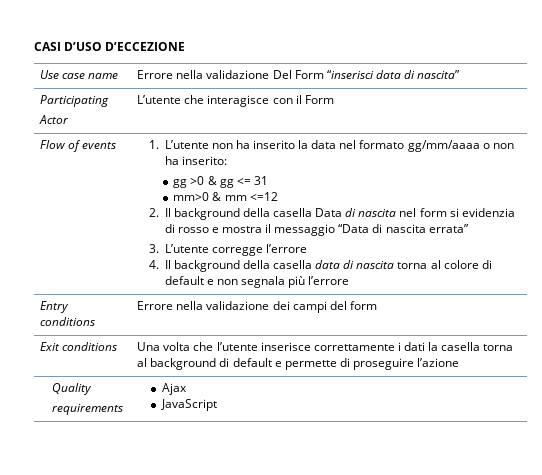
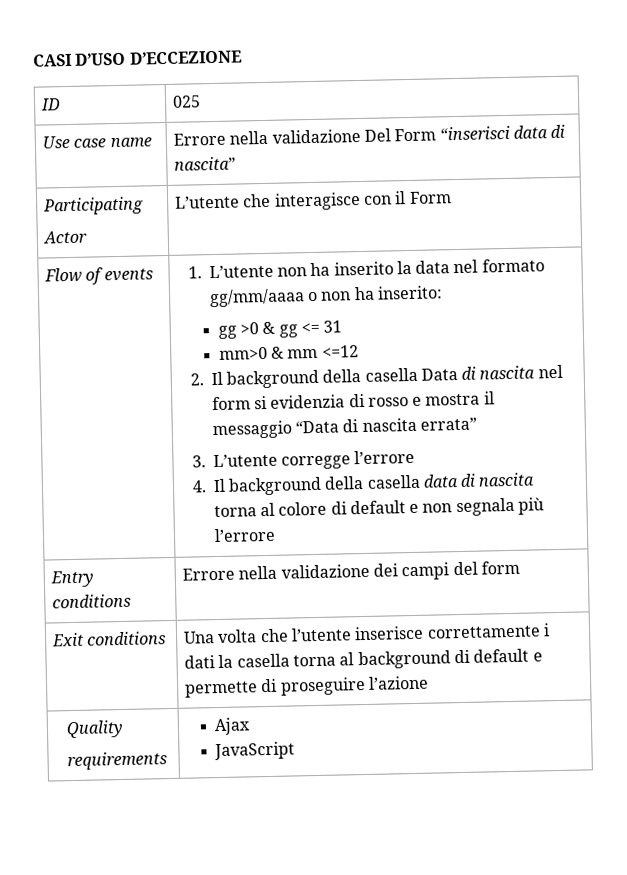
(186, 46) none -> [39,98,61,111] [171,95,201,108] // ID | 025

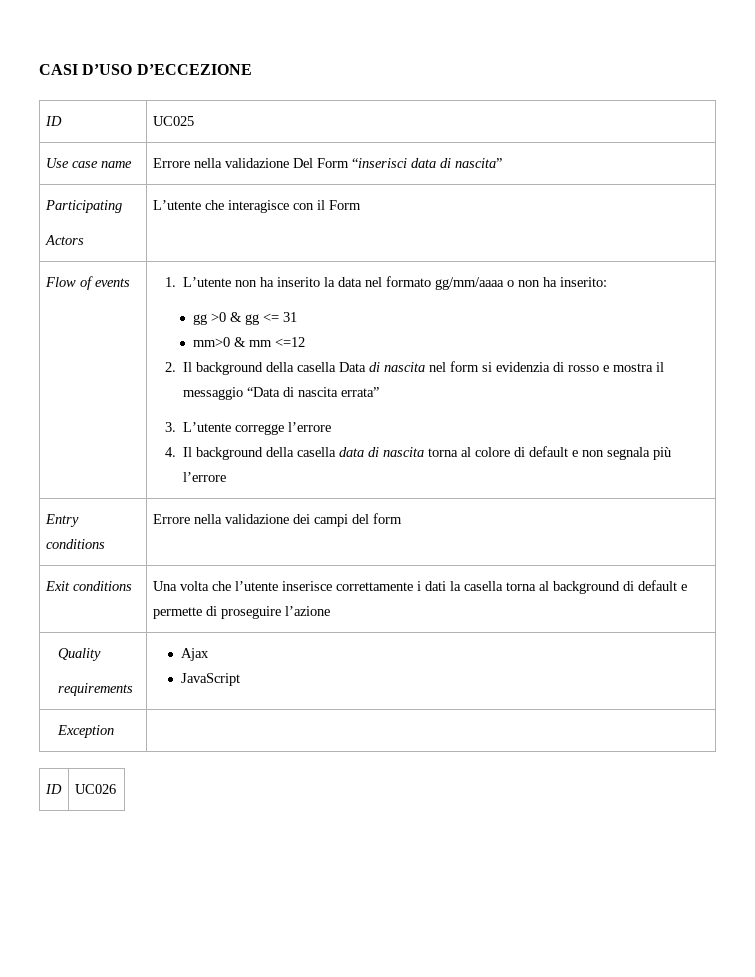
[171,95,201,108] 025 -> [152,116,194,126] UC025
[42,230,87,244] Actor -> [44,235,84,245] Actors
(296, 751) none -> [57,725,115,738] [44,784,62,794] [74,784,116,794] // Exception | // ID | UC026

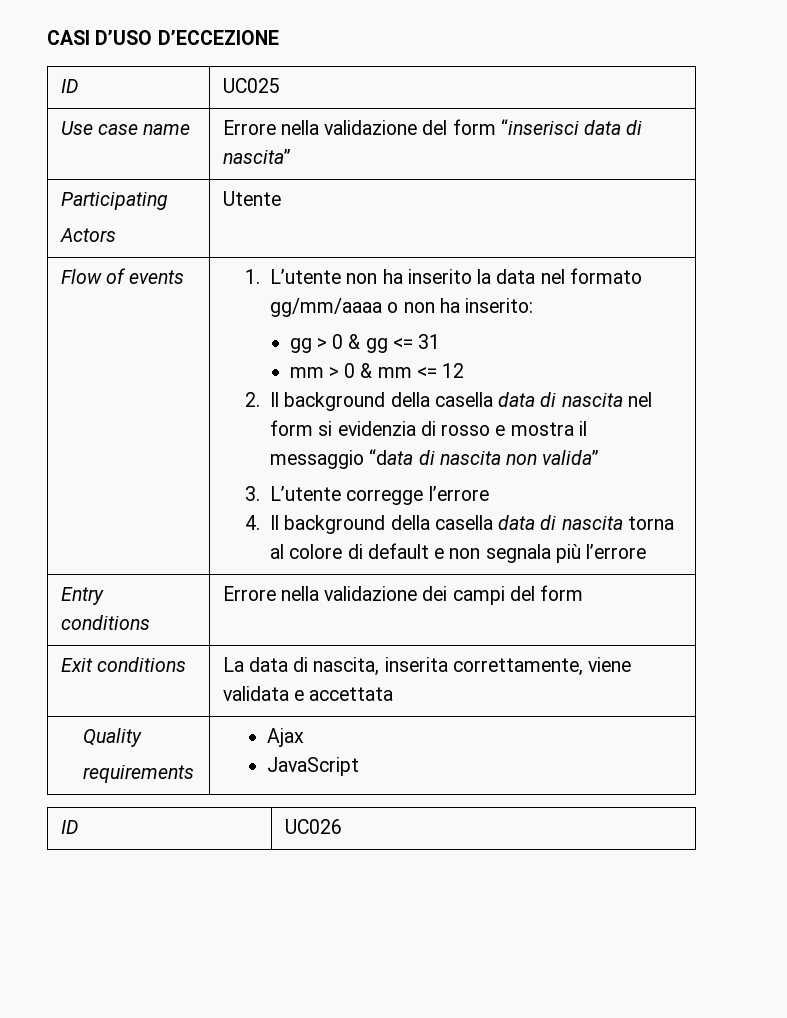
[292,158,349,168] Del Form -> [422,119,496,135] del form
[152,200,361,213] L’utente che interagisce con il Form -> [222,191,281,206] Utente
[211,312,227,322] >0 -> [316,334,344,349] > 0
[193,337,306,347] mm>0 & mm <=12 -> [289,363,465,378] mm > 0 & mm <= 12
[339,362,367,372] Data -> [498,392,536,407] data
[247,387,380,397] “Data di nascita errata” -> [369,449,600,465] “data di nascita non valida”
[152,580,687,594] [152,606,330,619] Una volta che l’utente inserisce correttamente i dati la casella torna al background di default e permette di proseguire l’azione -> [222,657,632,676] [222,686,394,701] La data di nascita, inserita correttamente, viene validata e accettata
[57,725,115,738] // Exception | -> (359, 766) none

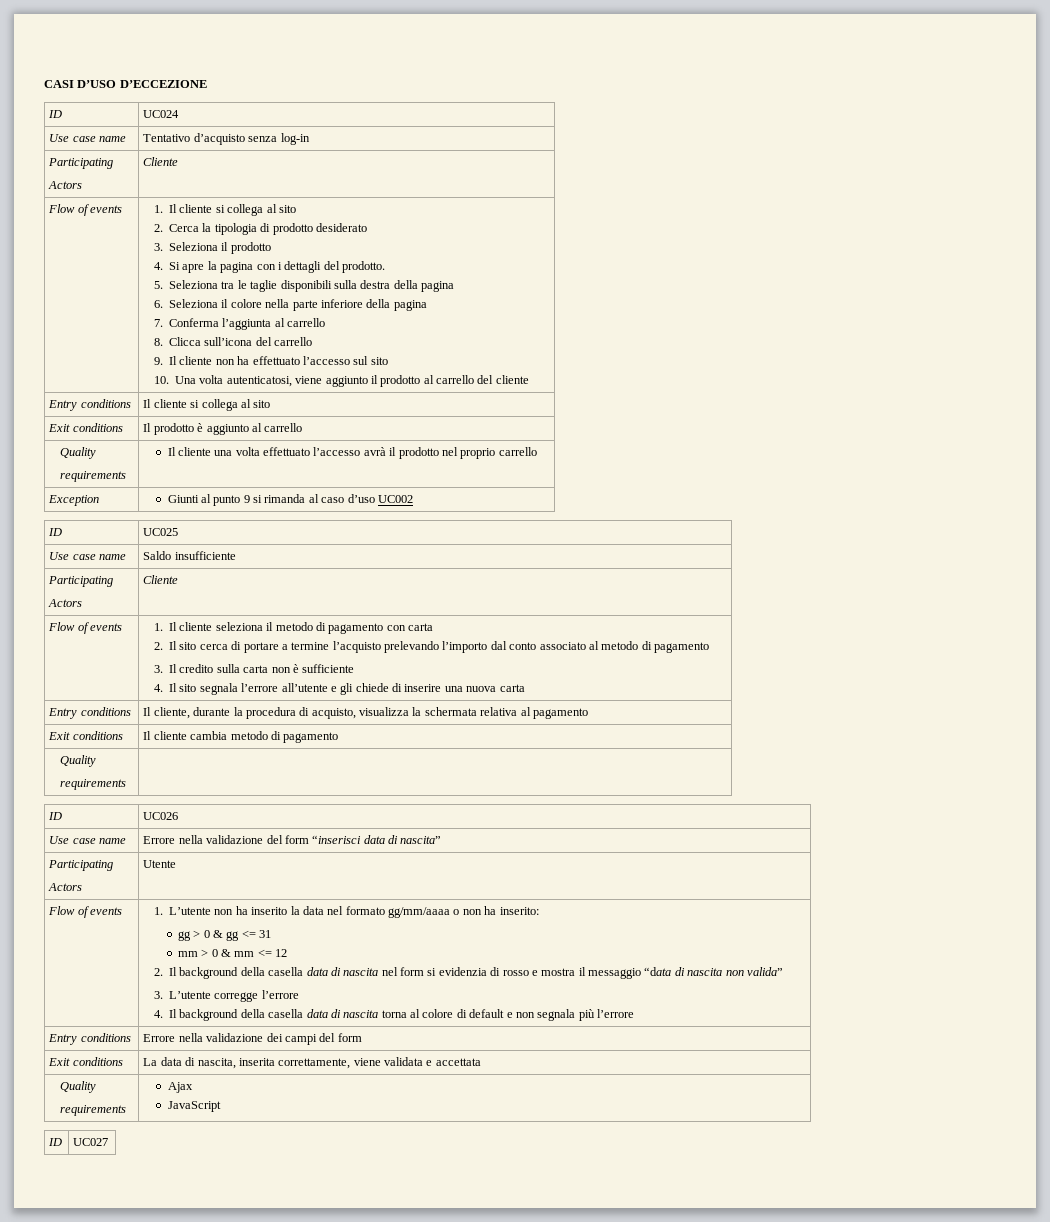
[222,78,280,93] UC025 -> [143,110,180,118] [49,134,127,142] [143,133,310,145] [48,158,114,169] [48,181,83,189] [143,157,179,166] [48,204,123,216] [153,204,296,216] [153,223,367,235] [153,242,271,254] [153,261,386,273] [153,280,455,292] [153,299,427,311] [153,318,326,330] [153,337,313,346] [153,356,388,365] [153,375,529,387] [48,399,131,411] [143,399,271,411] [48,423,123,432] [143,423,303,435] [59,447,96,459] [59,471,126,482] [167,447,537,459] [48,495,100,506] [167,494,413,506] [48,528,63,536] [143,528,179,536] [49,552,127,560] [143,551,236,560] [48,576,114,587] [48,599,83,607] [143,575,179,584] [48,622,123,634] [153,622,434,634] [153,641,710,653] [153,664,355,673] [153,683,525,695] [48,707,131,719] [143,707,588,719] [48,731,123,740] [143,731,339,743] [59,755,96,767] [59,779,126,790] [48,812,63,820] [143,812,179,820] UC024 // Use case name | Tentativo d’acquisto senza log-in // Participating // Actors | Cliente // Flow of events | 1. Il cliente si collega al sito // 2. Cerca la tipologia di prodotto desiderato // 3. Seleziona il prodotto // 4. Si apre la pagina con i dettagli del prodotto. // 5. Seleziona tra le taglie disponibili sulla destra della pagina // 6. Seleziona il colore nella parte inferiore della pagina // 7. Conferma l’aggiunta al carrello // 8. Clicca sull’icona del carrello // 9. Il cliente non ha effettuato l’accesso sul sito // 10. Una volta autenticatosi, viene aggiunto il prodotto al carrello del cliente // Entry conditions | Il cliente si collega al sito // Exit conditions | Il prodotto è aggiunto al carrello // Quality // requirements | Il cliente una volta effettuato l’accesso avrà il prodotto nel proprio carrello // Exception | Giunti al punto 9 si rimanda al caso d’uso UC002 // ID | UC025 // Use case name | Saldo insufficiente // Participating // Actors | Cliente // Flow of events | 1. Il cliente seleziona il metodo di pagamento con carta // 2. Il sito cerca di portare a termine l’acquisto prelevando l’importo dal conto associato al metodo di pagamento // 3. Il credito sulla carta non è sufficiente // 4. Il sito segnala l’errore all’utente e gli chiede di inserire una nuova carta // Entry conditions | Il cliente, durante la procedura di acquisto, visualizza la schermata relativa al pagamento // Exit conditions | Il cliente cambia metodo di pagamento // Quality // requirements | // ID | UC026
[284,819,342,834] UC026 -> [73,1138,109,1146] UC027

